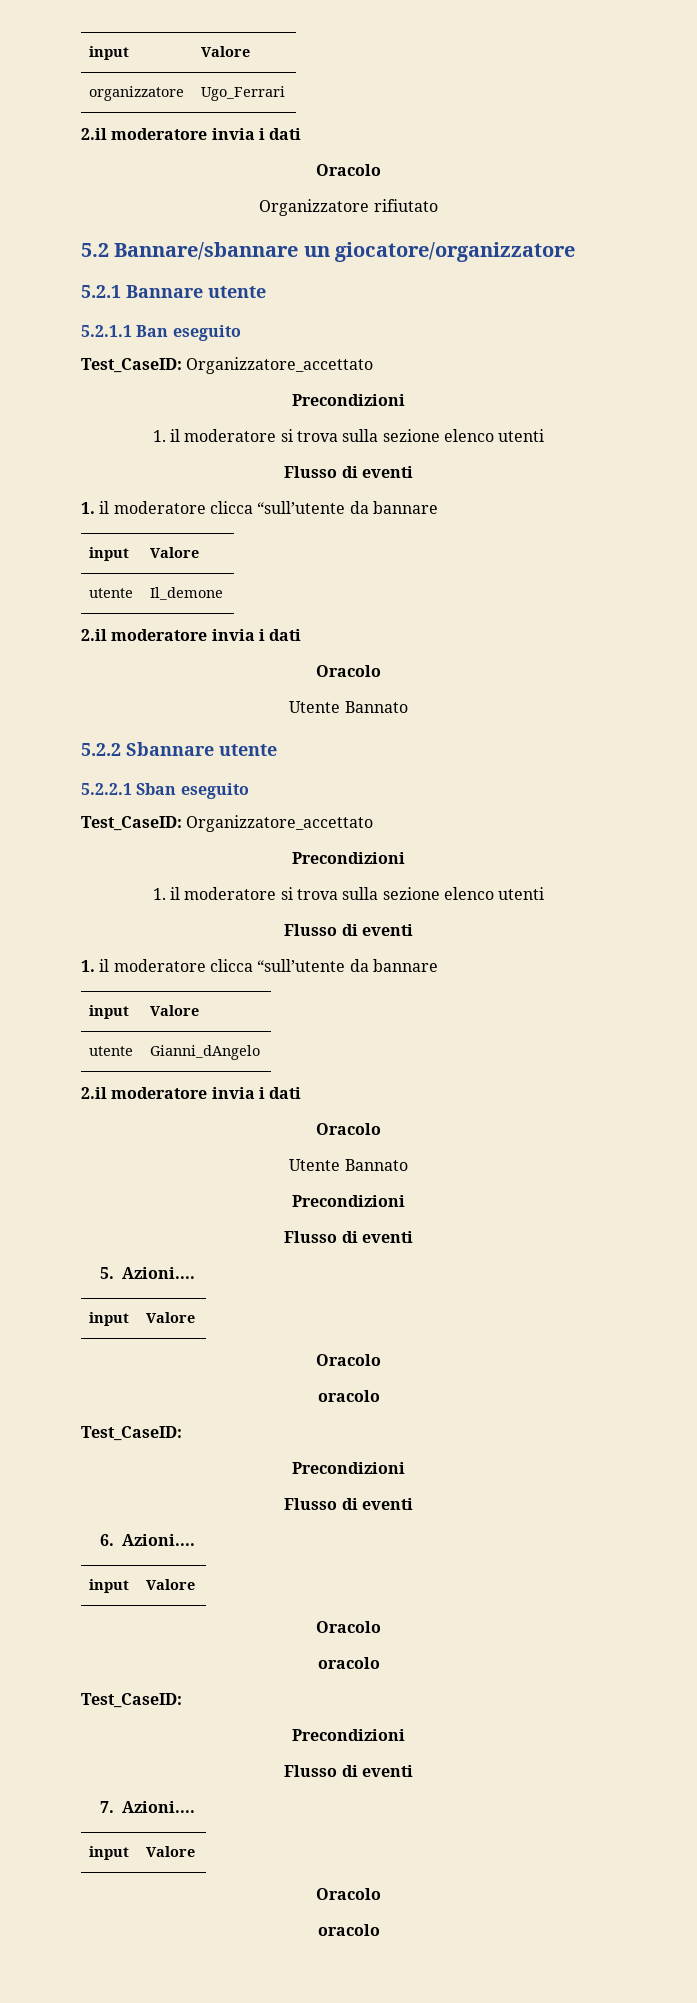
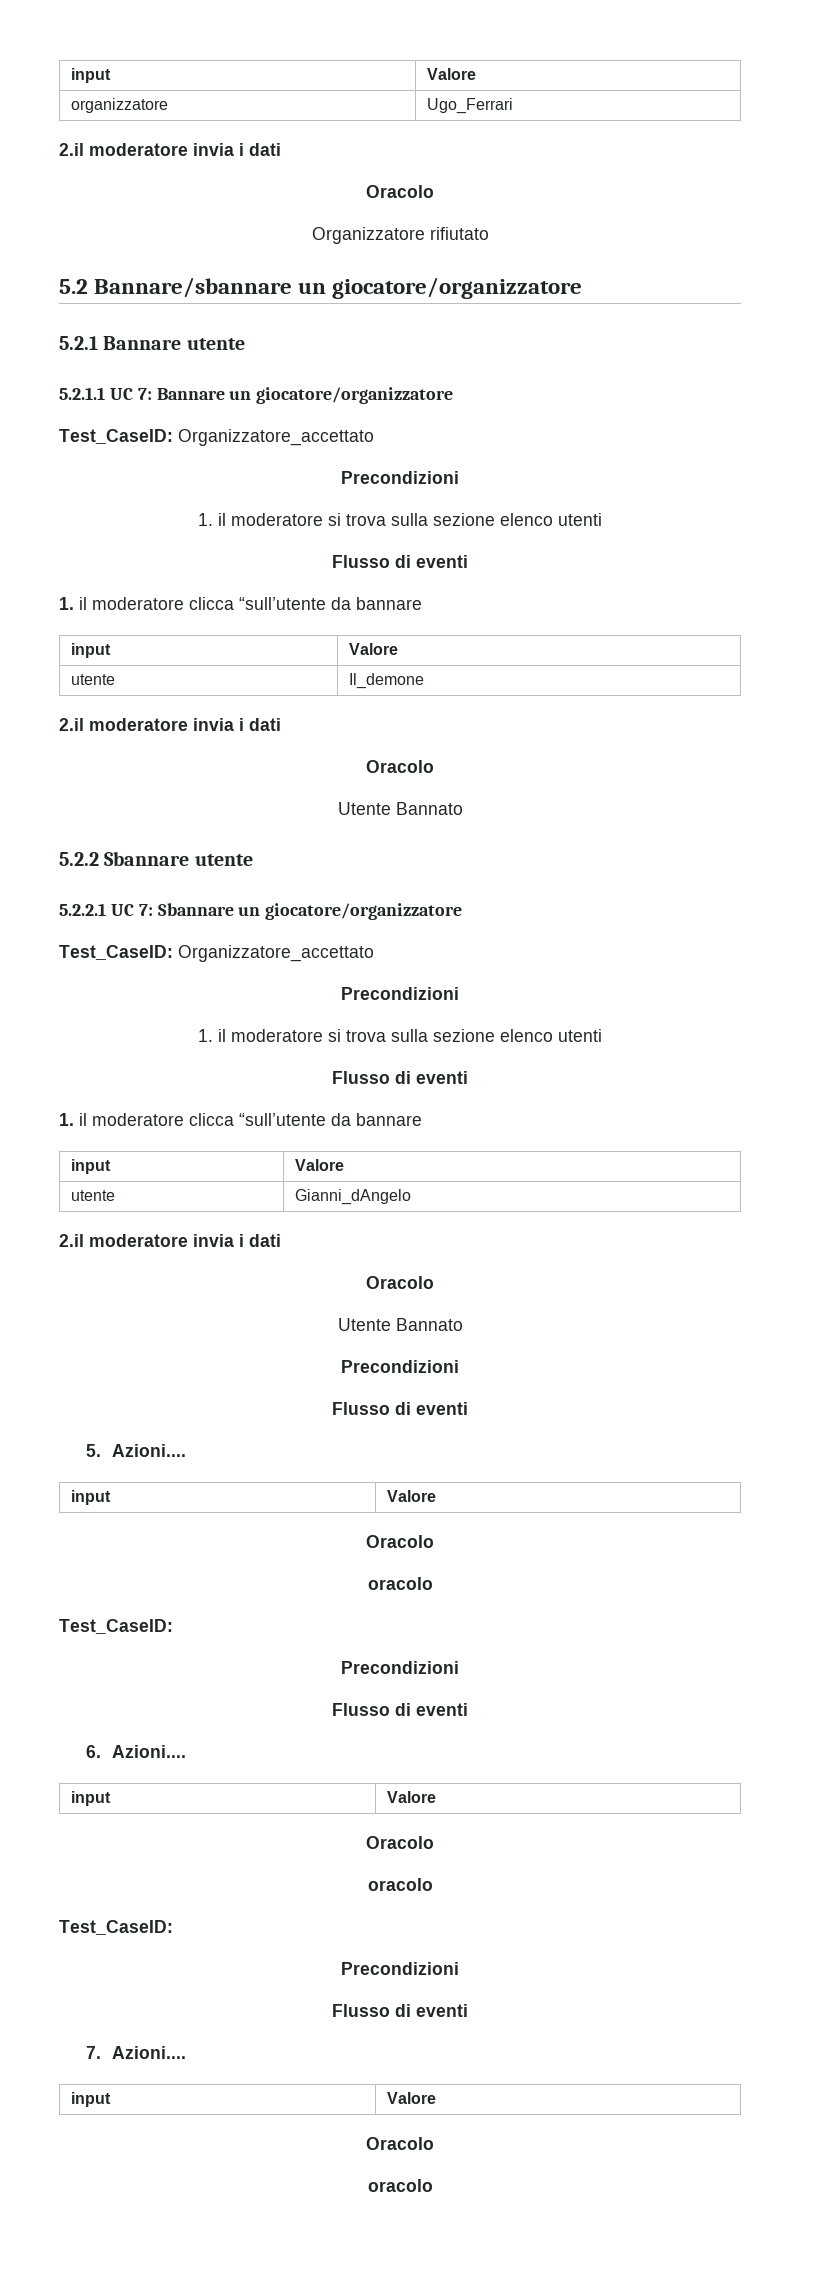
[136,325,241,341] Ban eseguito -> [109,387,454,404] UC 7: Bannare un giocatore/organizzatore
[136,783,249,799] Sban eseguito -> [110,903,463,920] UC 7: Sbannare un giocatore/organizzatore

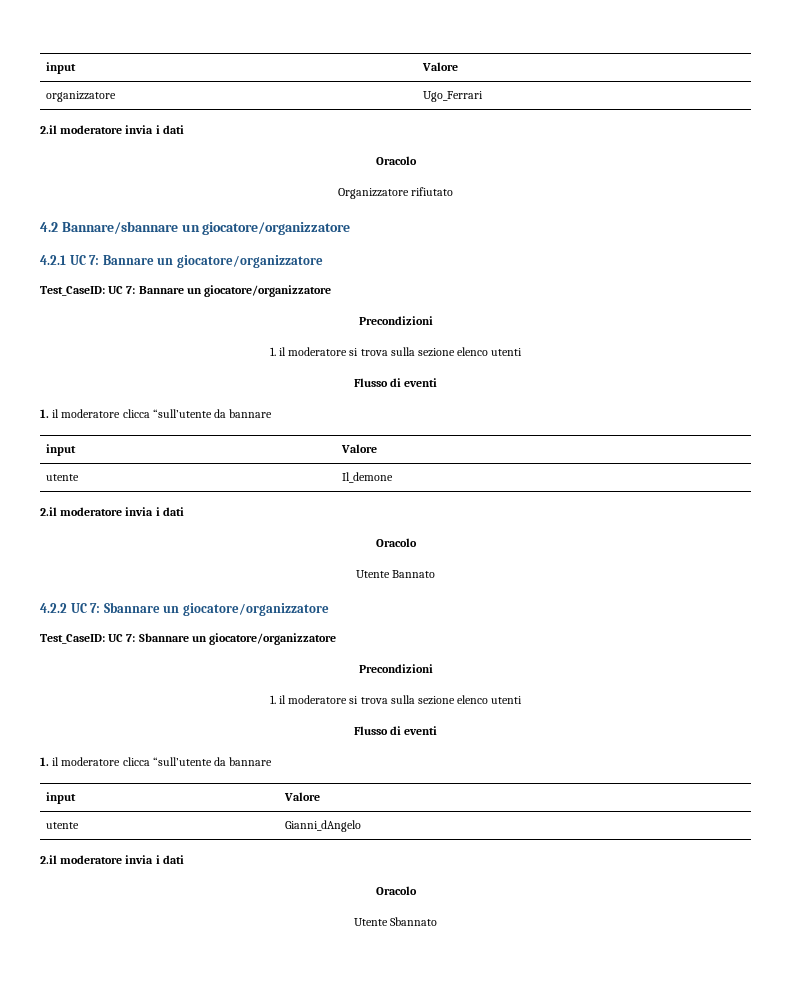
[59,279,88,294] 5.2 -> [40,222,58,232] 4.2
[59,336,245,350] [59,387,105,400] 5.2.1 Bannare utente // 5.2.1.1 -> [40,255,66,265] 4.2.1
[178,429,374,446] Organizzatore_accettato -> [108,285,332,297] UC 7: Bannare un giocatore/organizzatore
[59,851,253,866] [59,903,106,916] 5.2.2 Sbannare utente // 5.2.2.1 -> [40,603,67,613] 4.2.2
[178,945,374,962] Organizzatore_accettato -> [108,633,337,645] UC 7: Sbannare un giocatore/organizzatore
[395,1318,463,1331] [341,1360,459,1373] [332,1402,468,1415] [85,1444,187,1457] [71,1490,112,1505] [387,1490,437,1502] [366,1535,434,1548] [367,1577,433,1590] [59,1619,173,1634] [341,1661,459,1674] [332,1703,468,1716] [85,1745,187,1758] [71,1791,112,1806] [387,1791,437,1803] [366,1836,434,1849] [367,1878,433,1891] [59,1920,173,1935] [341,1962,459,1975] [332,2004,468,2017] [85,2046,187,2059] [71,2092,112,2107] [387,2092,437,2104] [366,2137,434,2150] [367,2179,433,2192] Bannato // Precondizioni // Flusso di eventi // 5. Azioni.... // input | Valore // Oracolo // oracolo // Test_CaseID: // Precondizioni // Flusso di eventi // 6. Azioni.... // input | Valore // Oracolo // oracolo // Test_CaseID: // Precondizioni // Flusso di eventi // 7. Azioni.... // input | Valore // Oracolo // oracolo -> [390,917,438,926] Sbannato

